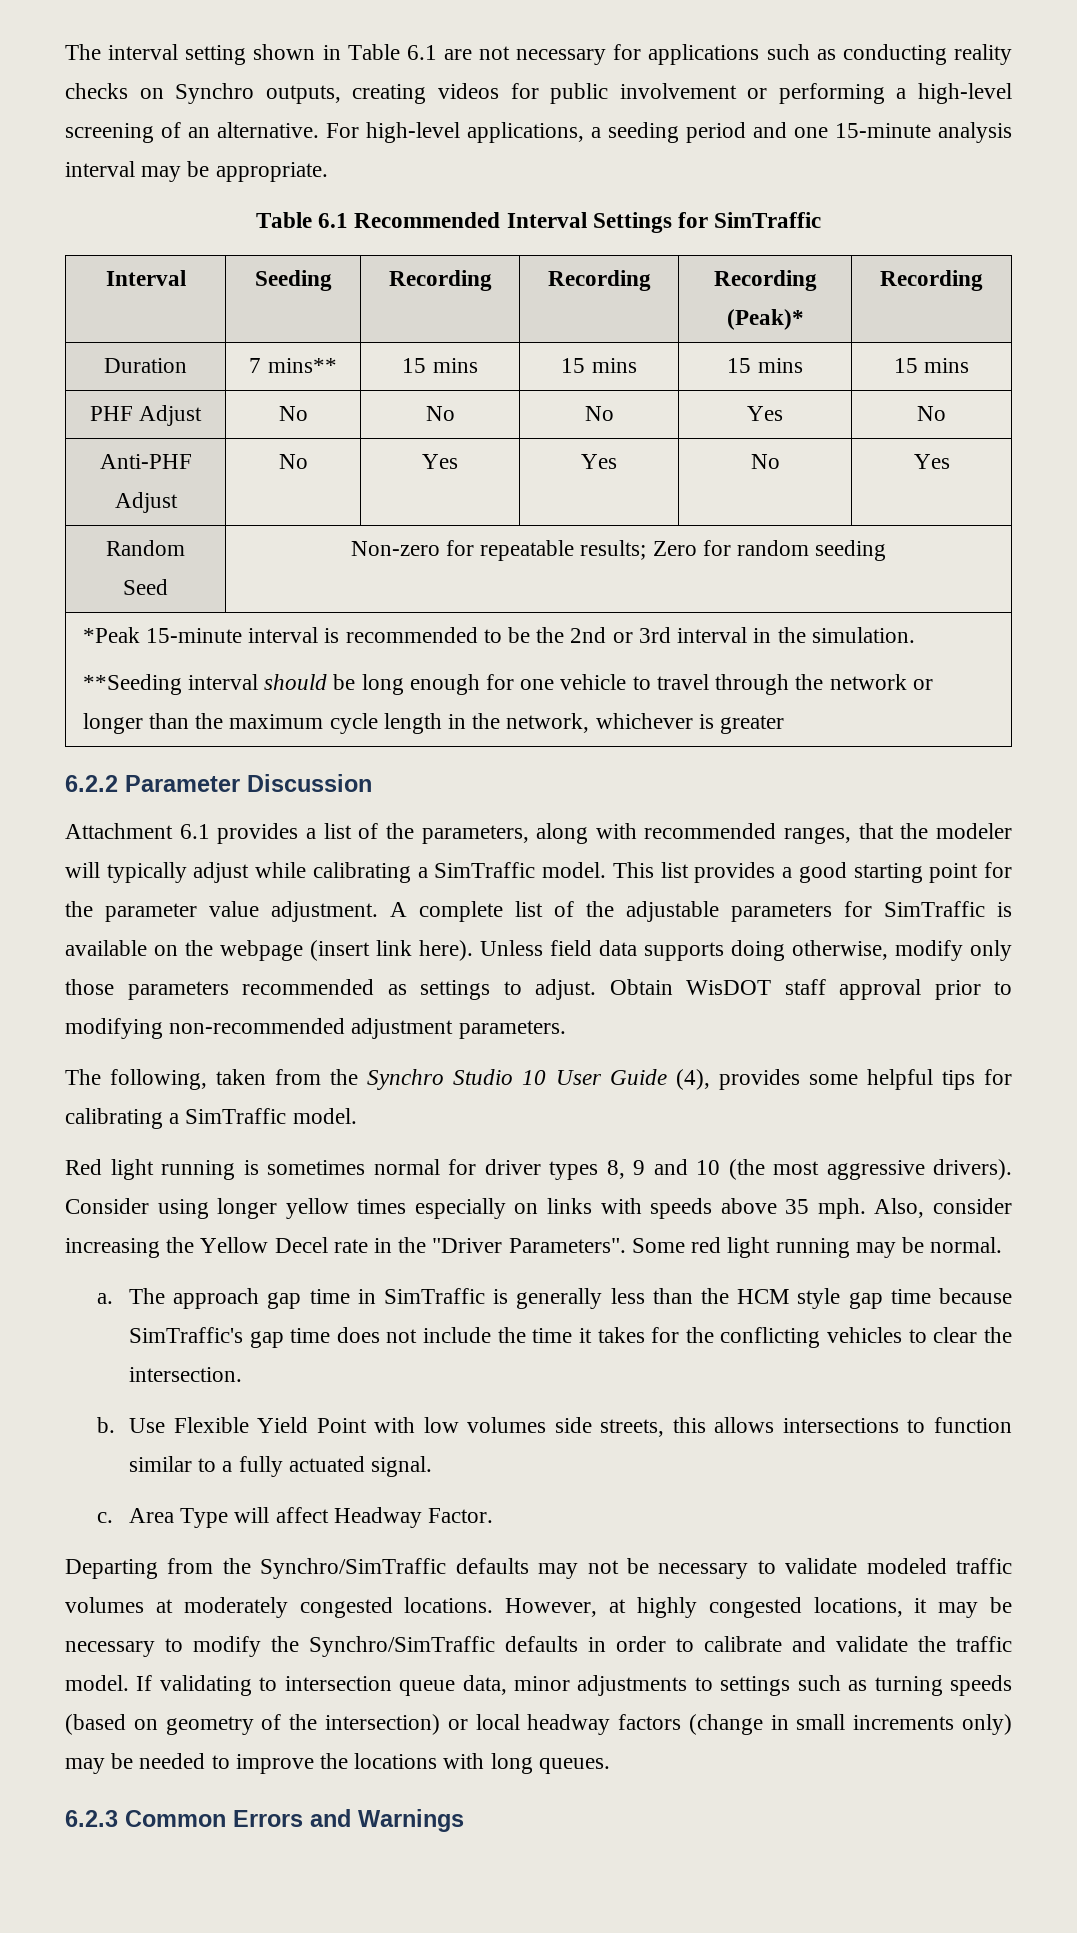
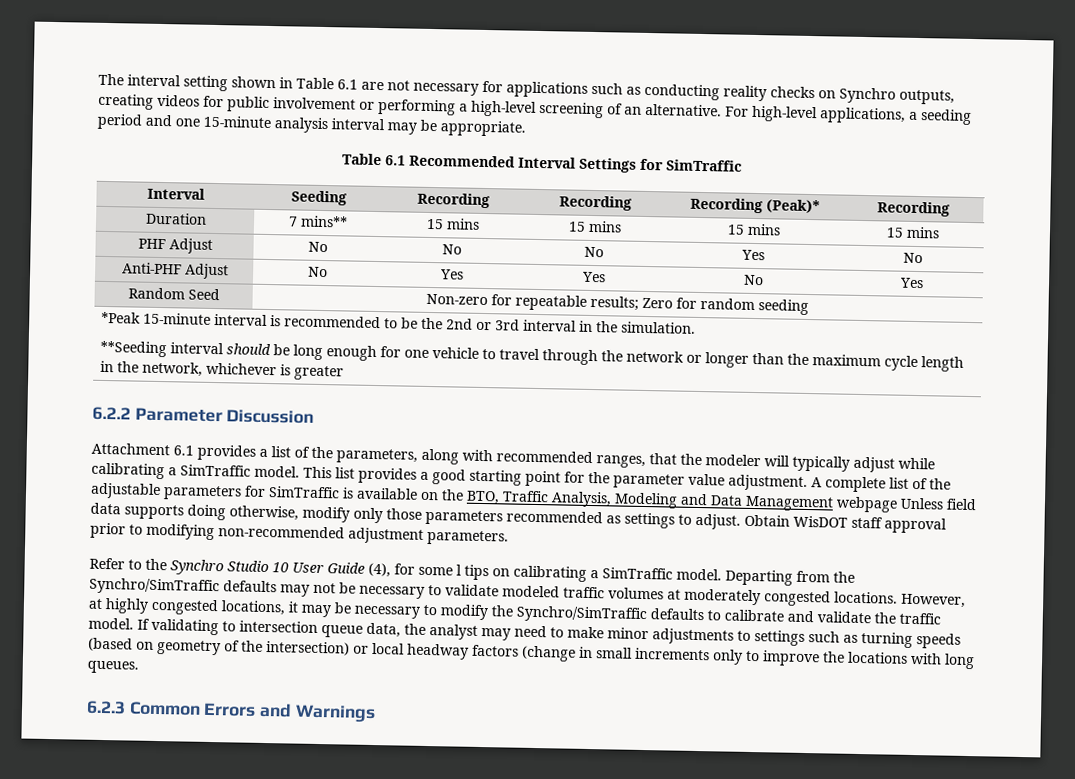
[220,940,473,961] webpage (insert link here). -> [466,490,898,513] BTO, Traffic Analysis, Modeling and Data Management webpage
[65,1069,322,1090] The following, taken from -> [89,557,142,570] Refer to
[718,1069,1012,1090] [65,1108,357,1129] [65,1159,1012,1180] [65,1198,1012,1219] [65,1237,1003,1258] [96,1288,1012,1309] [128,1327,1013,1348] [128,1367,242,1382] [96,1417,1012,1437] [128,1456,433,1477] [96,1507,494,1528] provides some helpful tips for calibrating a SimTraffic model. // Red light running is sometimes normal for driver types 8, 9 and 10 (the most aggressive drivers). Consider using longer yellow times especially on links with speeds above 35 mph. Also, consider increasing the Yellow Decel rate in the "Driver Parameters". Some red light running may be normal. // a. The approach gap time in SimTraffic is generally less than the HCM style gap time because SimTraffic's gap time does not include the time it takes for the conflicting vehicles to clear the intersection. // b. Use Flexible Yield Point with low volumes side streets, this allows intersections to function similar to a fully actuated signal. // c. Area Type will affect Headway Factor. // -> [394,563,722,582] for some l tips on calibrating a SimTraffic model.
[588,1636,666,1652] in order -> (704, 614) none
(507, 1685) none -> [404,623,604,641] the analyst may need to make
[962,1714,1013,1735] [65,1753,206,1774] only) may be needed -> [712,649,743,665] only

